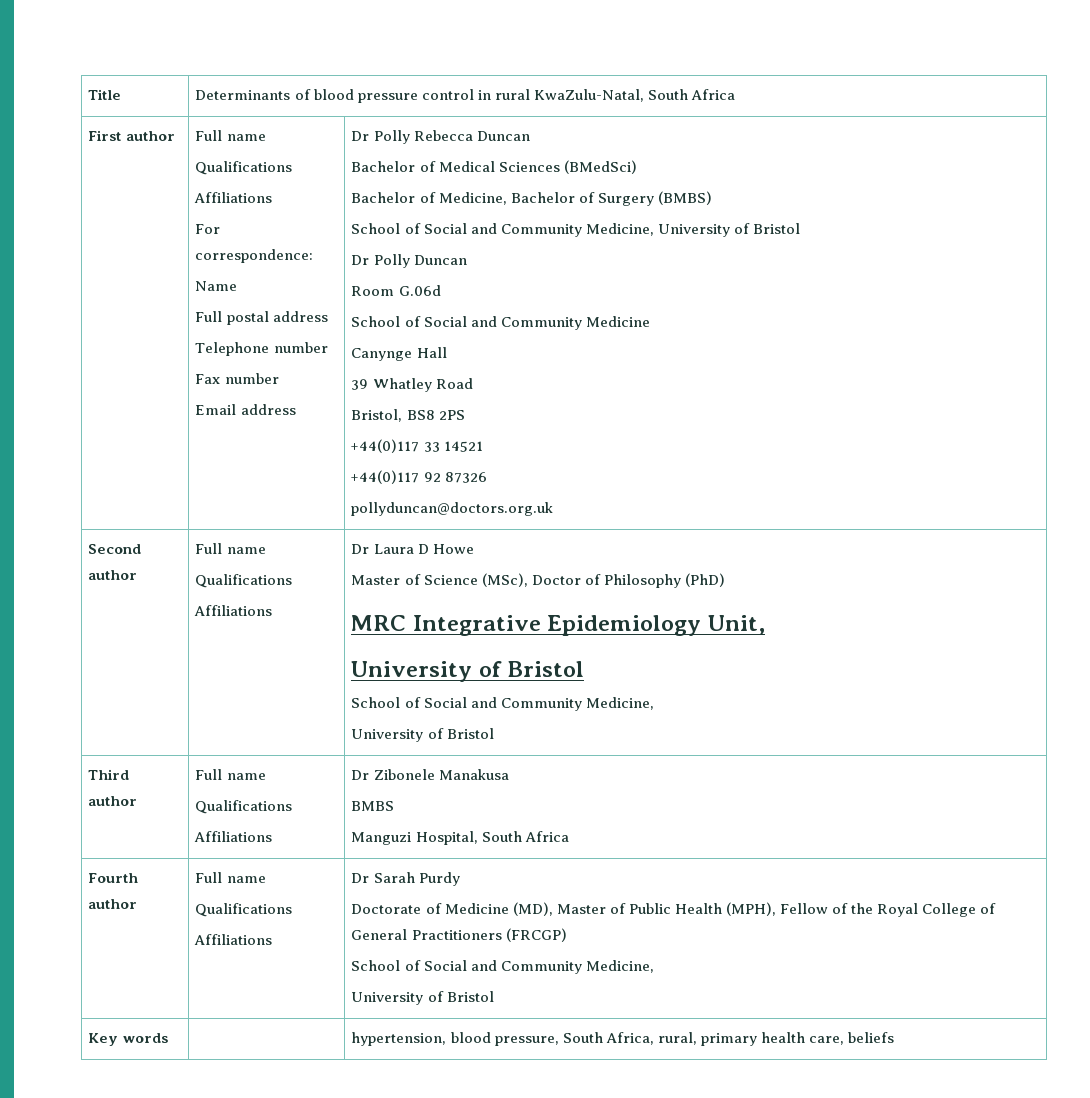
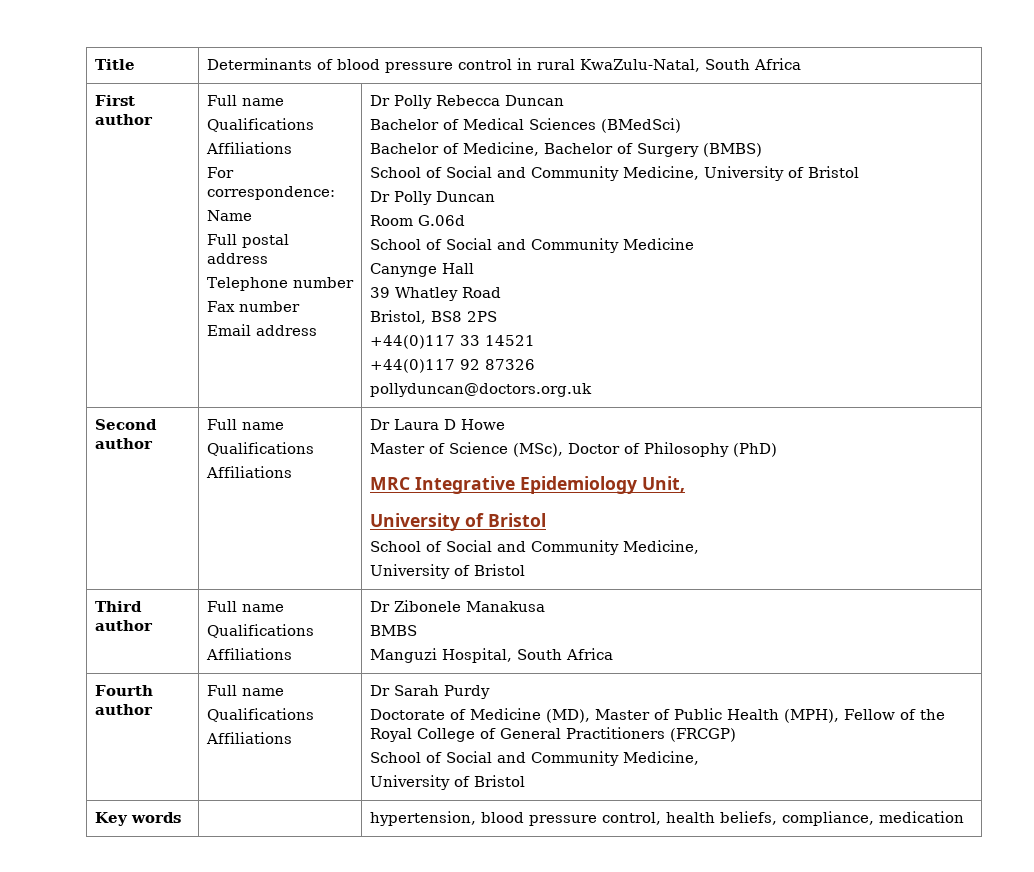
[494,1032,894,1046] pressure, South Africa, rural, primary health care, beliefs -> [528,811,964,826] pressure control, health beliefs, compliance, medication

